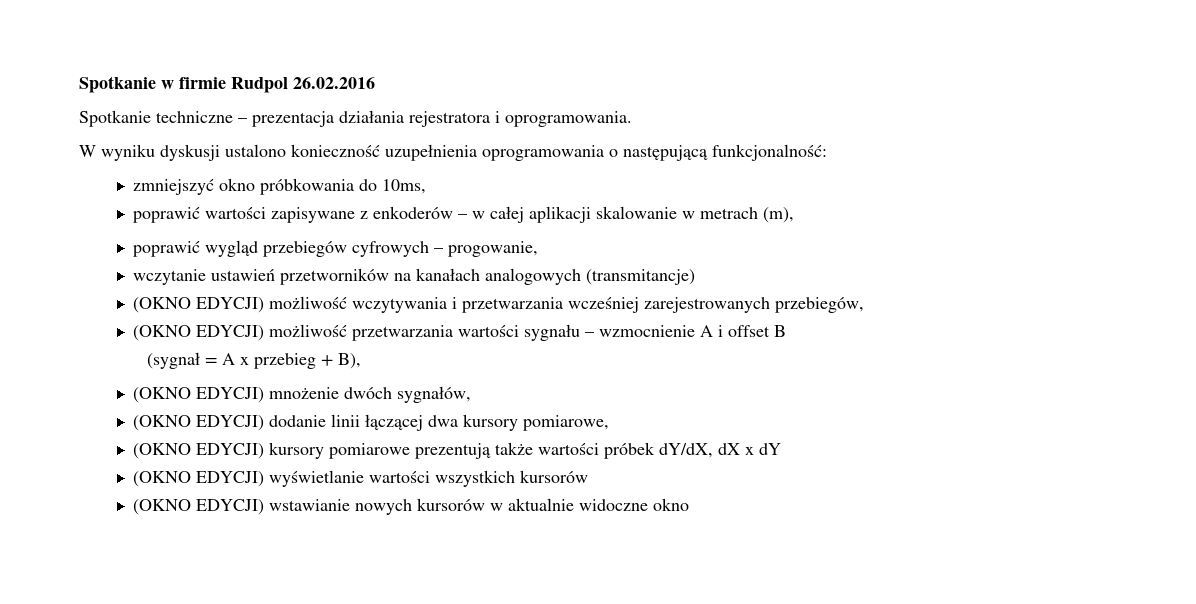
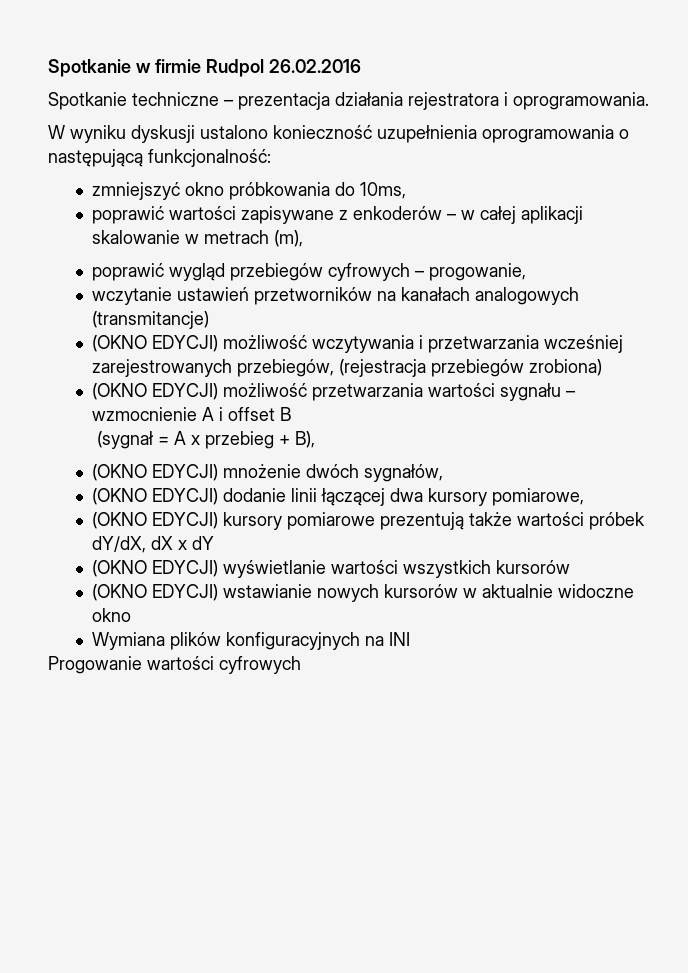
(864, 305) none -> [339,359,603,377] (rejestracja przebiegów zrobiona)
(689, 504) none -> [92,632,411,650] [48,656,301,674] // Wymiana plików konfiguracyjnych na INI // Progowanie wartości cyfrowych

